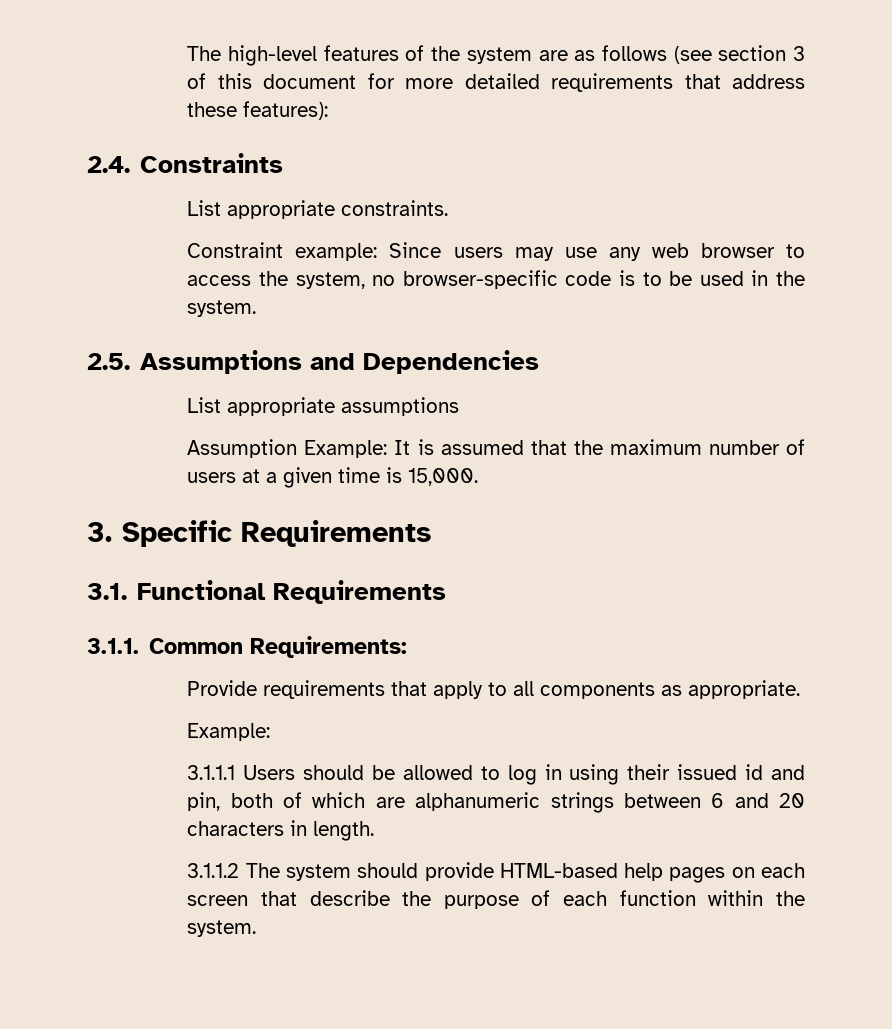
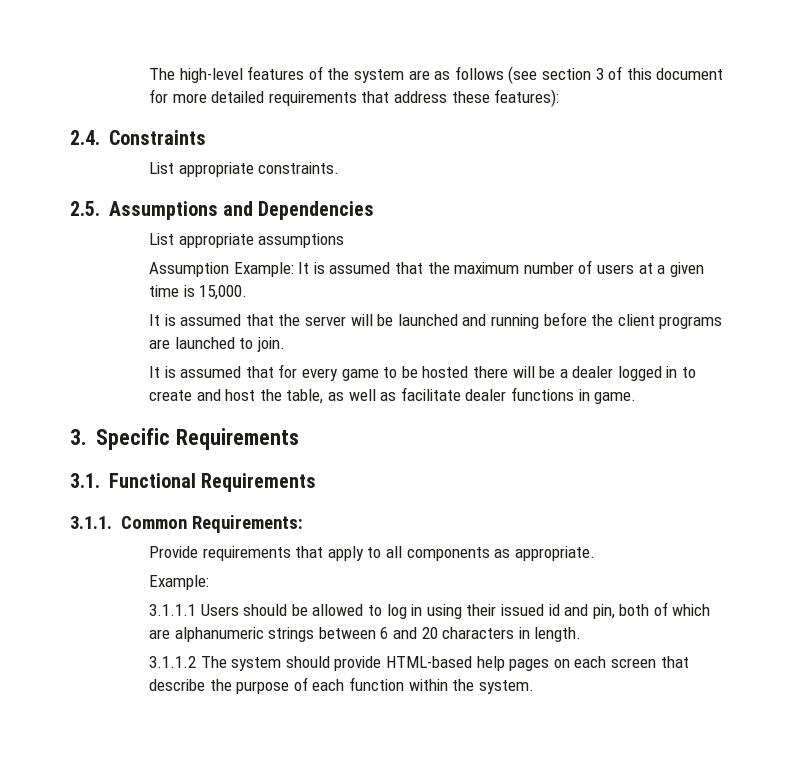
[187,242,806,261] [187,270,806,289] [187,300,257,317] // Constraint example: Since users may use any web browser to access the system, no browser-specific code is to be used in the system. -> (340, 168) none
(479, 477) none -> [149,312,723,329] [149,337,285,352] [149,364,697,381] [149,387,637,404] // It is assumed that the server will be launched and running before the client programs are launched to join. // It is assumed that for every game to be hosted there will be a dealer logged in to create and host the table, as well as facilitate dealer functions in game.

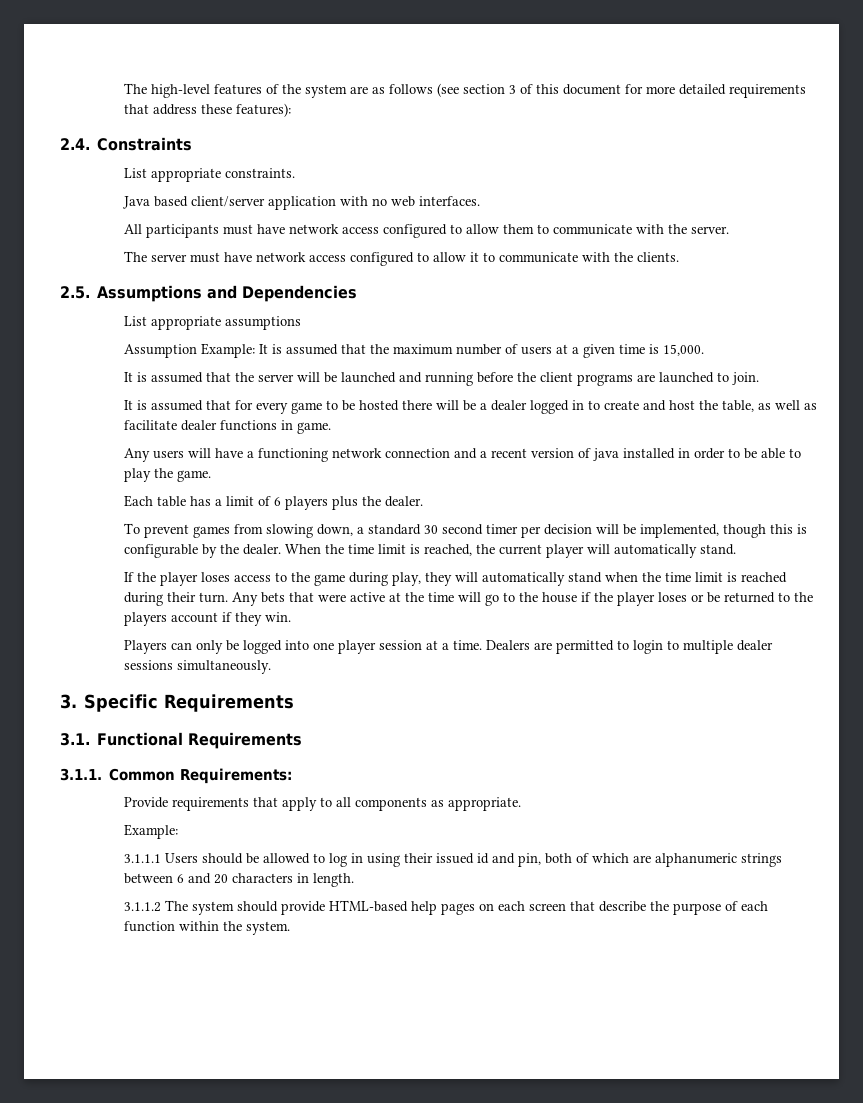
(340, 168) none -> [123,196,481,210] [124,224,730,238] [124,251,680,266] // Java based client/server application with no web interfaces. // All participants must have network access configured to allow them to communicate with the server. // The server must have network access configured to allow it to communicate with the clients.
(637, 398) none -> [124,448,802,462] [124,468,212,482] [124,495,424,510] [124,523,808,538] [124,544,737,558] [124,572,788,586] [124,592,814,606] [124,612,292,626] [124,640,774,654] [124,660,272,674] // Any users will have a functioning network connection and a recent version of java installed in order to be able to play the game. // Each table has a limit of 6 players plus the dealer. // To prevent games from slowing down, a standard 30 second timer per decision will be implemented, though this is configurable by the dealer. When the time limit is reached, the current player will automatically stand. // If the player loses access to the game during play, they will automatically stand when the time limit is reached during their turn. Any bets that were active at the time will go to the house if the player loses or be returned to the players account if they win. // Players can only be logged into one player session at a time. Dealers are permitted to login to multiple dealer sessions simultaneously.

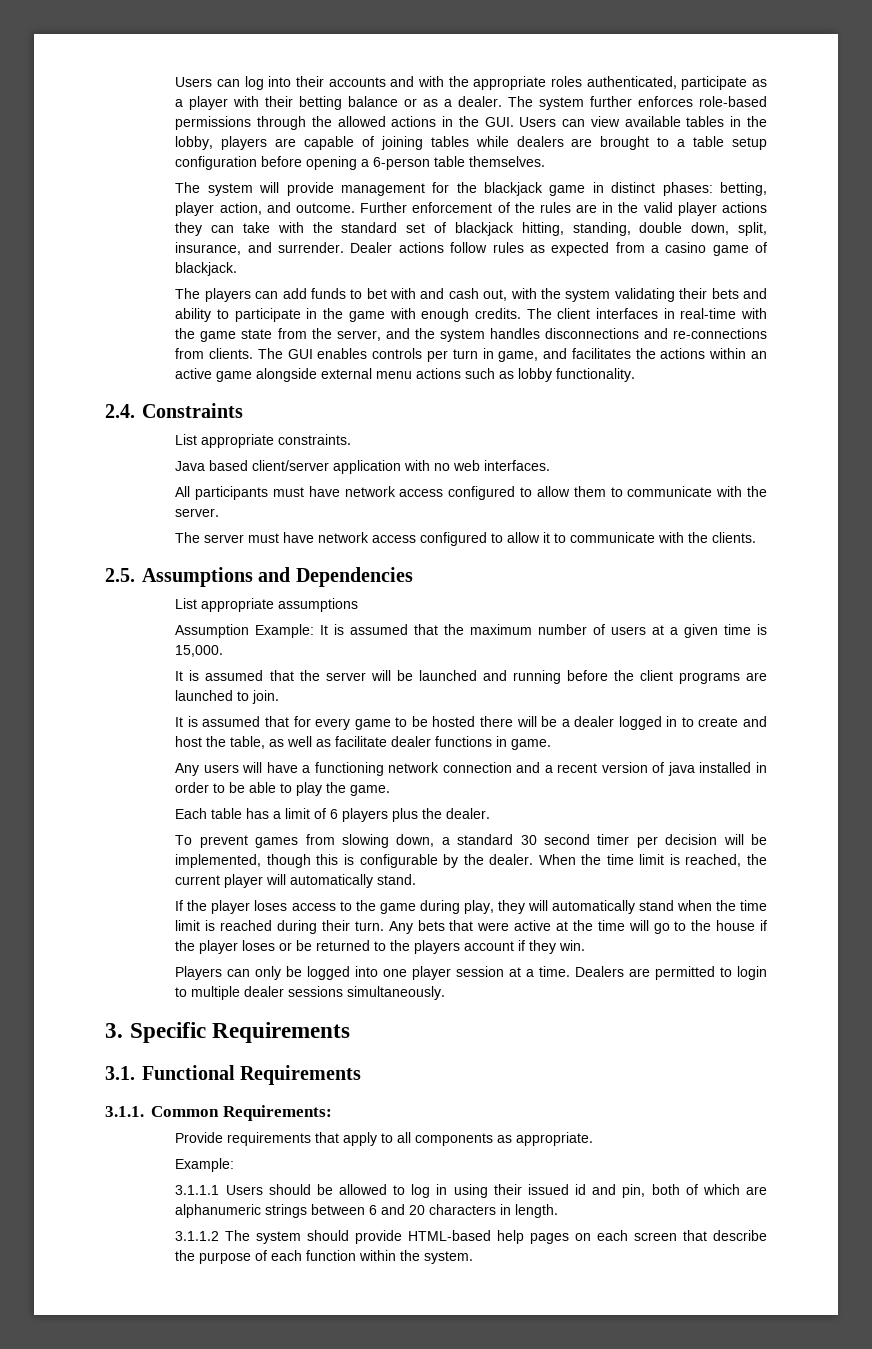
[124,83,807,98] [124,103,292,117] The high-level features of the system are as follows (see section 3 of this document for more detailed requirements that address these features): -> [175,76,768,90] [175,96,767,110] [175,116,767,130] [175,136,768,150] [175,156,546,170] [175,182,767,196] [175,202,767,216] [175,222,767,236] [175,242,768,256] [175,262,238,276] [175,288,767,302] [175,308,767,322] [175,328,768,342] [175,348,767,362] [175,368,636,382] Users can log into their accounts and with the appropriate roles authenticated, participate as a player with their betting balance or as a dealer. The system further enforces role-based permissions through the allowed actions in the GUI. Users can view available tables in the lobby, players are capable of joining tables while dealers are brought to a table setup configuration before opening a 6-person table themselves. // The system will provide management for the blackjack game in distinct phases: betting, player action, and outcome. Further enforcement of the rules are in the valid player actions they can take with the standard set of blackjack hitting, standing, double down, split, insurance, and surrender. Dealer actions follow rules as expected from a casino game of blackjack. // The players can add funds to bet with and cash out, with the system validating their bets and ability to participate in the game with enough credits. The client interfaces in real-time with the game state from the server, and the system handles disconnections and re-connections from clients. The GUI enables controls per turn in game, and facilitates the actions within an active game alongside external menu actions such as lobby functionality.

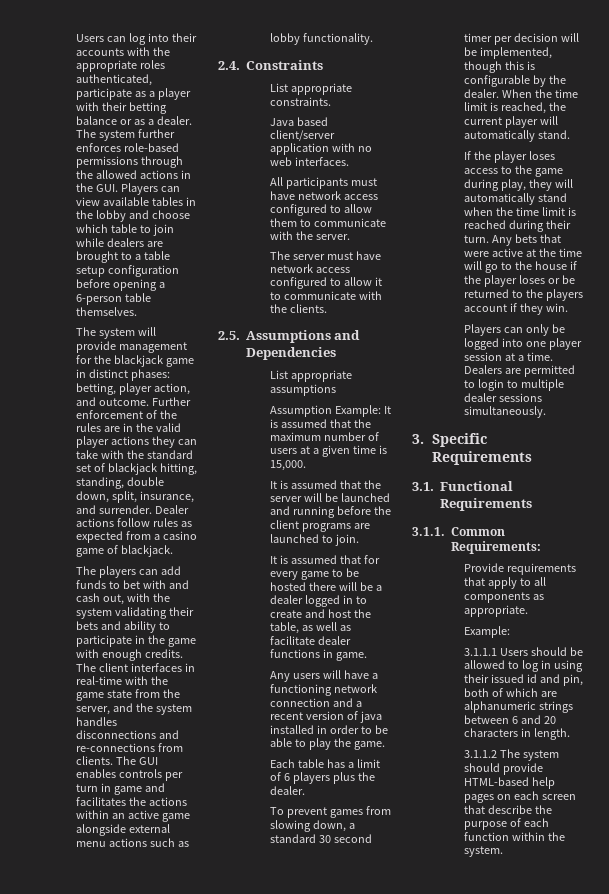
[390,76,415,87] and -> (124, 52) none
[519,117,557,127] Users -> [120,183,158,195] Players
[175,136,469,150] lobby, players are capable of joining tables -> [95,210,190,222] [75,224,174,236] lobby and choose which table to join
[498,351,539,362] game, -> [113,786,142,795] game

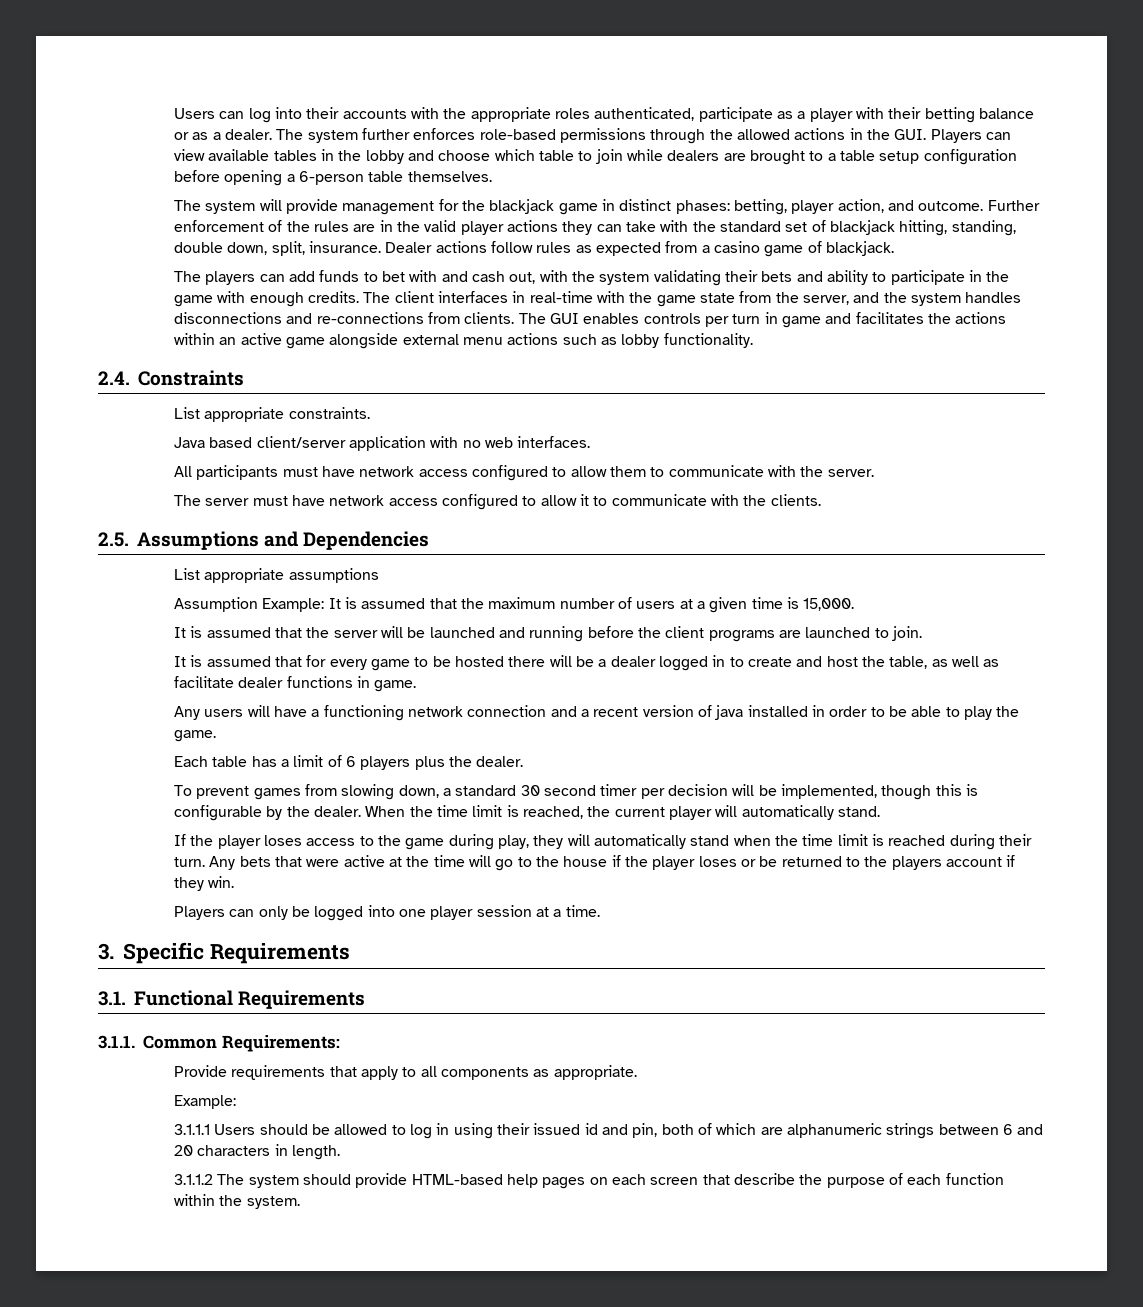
[139,491,194,503] [75,505,152,514] insurance, and surrender. -> [309,241,382,253] insurance.
[463,365,575,377] [463,379,564,391] [463,393,542,402] [463,406,546,418] Dealers are permitted to login to multiple dealer sessions simultaneously. -> (600, 911) none

